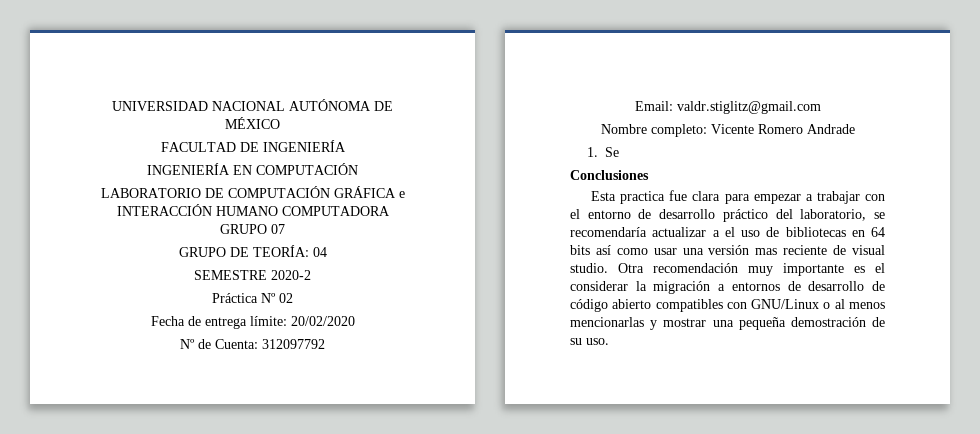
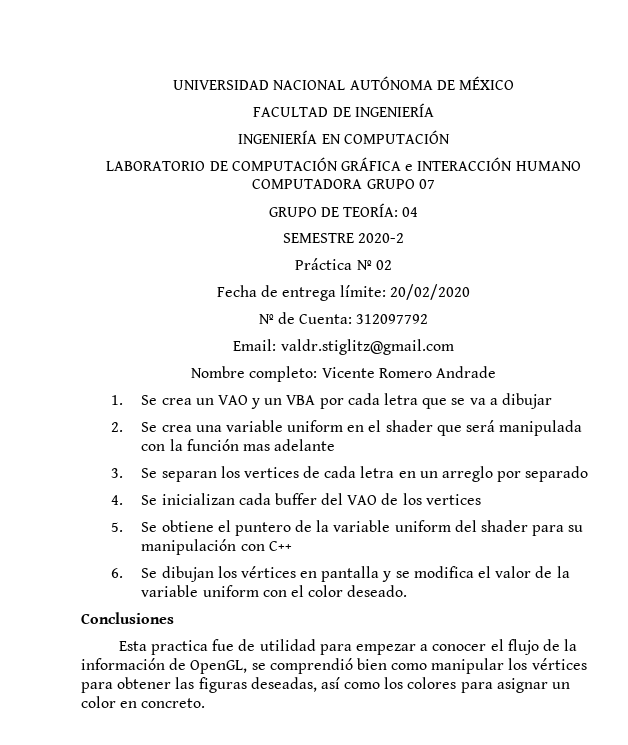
(619, 152) none -> [161,393,552,409] [111,420,583,436] [141,439,336,451] [111,466,589,482] [111,493,481,505] [111,520,584,536] [141,539,292,555] [111,566,570,582] [141,585,408,597] crea un VAO y un VBA por cada letra que se va a dibujar // 2. Se crea una variable uniform en el shader que será manipulada con la función mas adelante // 3. Se separan los vertices de cada letra en un arreglo por separado // 4. Se inicializan cada buffer del VAO de los vertices // 5. Se obtiene el puntero de la variable uniform del shader para su manipulación con C++ // 6. Se dibujan los vértices en pantalla y se modifica el valor de la variable uniform con el color deseado.
[692,191,721,201] clara -> [238,639,316,651] de utilidad
[816,191,885,204] [570,209,885,222] [570,227,885,237] [570,245,885,255] [570,263,885,276] [570,281,885,294] [570,299,885,312] [570,317,885,330] [570,338,609,345] trabajar con el entorno de desarrollo práctico del laboratorio, se recomendaría actualizar a el uso de bibliotecas en 64 bits así como usar una versión mas reciente de visual studio. Otra recomendación muy importante es el considerar la migración a entornos de desarrollo de código abierto compatibles con GNU/Linux o al menos mencionarlas y mostrar una pequeña demostración de su uso. -> [432,639,578,655] [81,658,587,674] [81,677,571,693] [81,696,206,708] conocer el flujo de la información de OpenGL, se comprendió bien como manipular los vértices para obtener las figuras deseadas, así como los colores para asignar un color en concreto.

